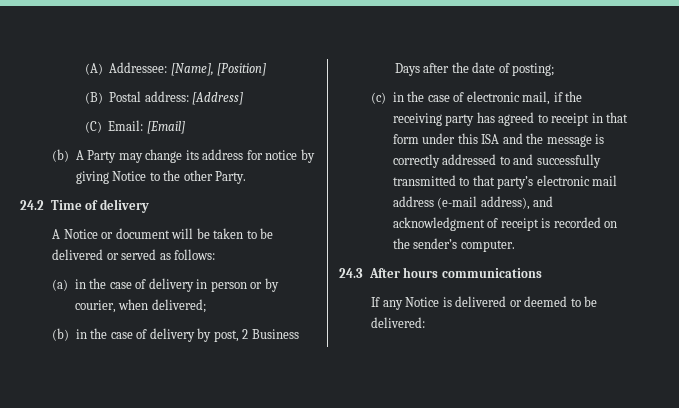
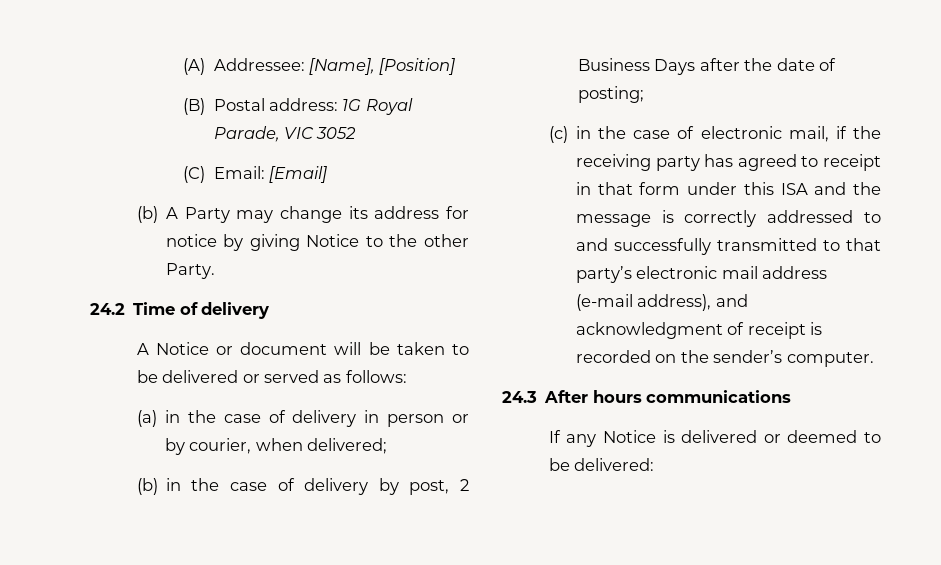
[192,92,244,105] [Address] -> [342,98,413,115] [213,126,357,142] 1G Royal Parade, VIC 3052

